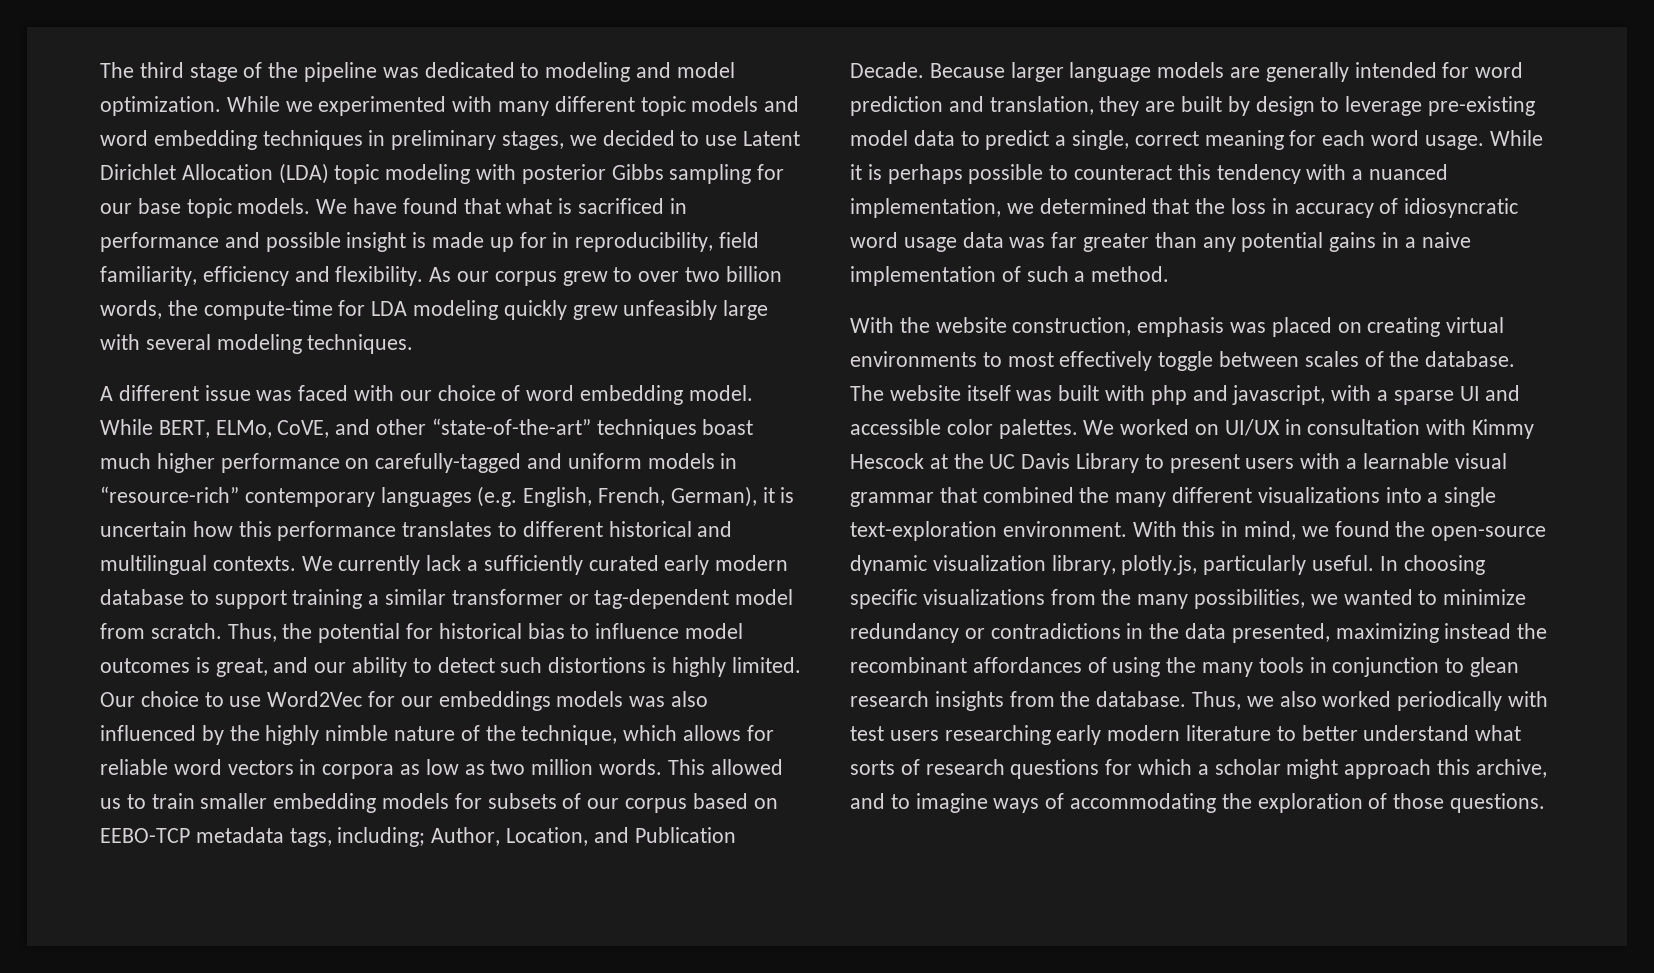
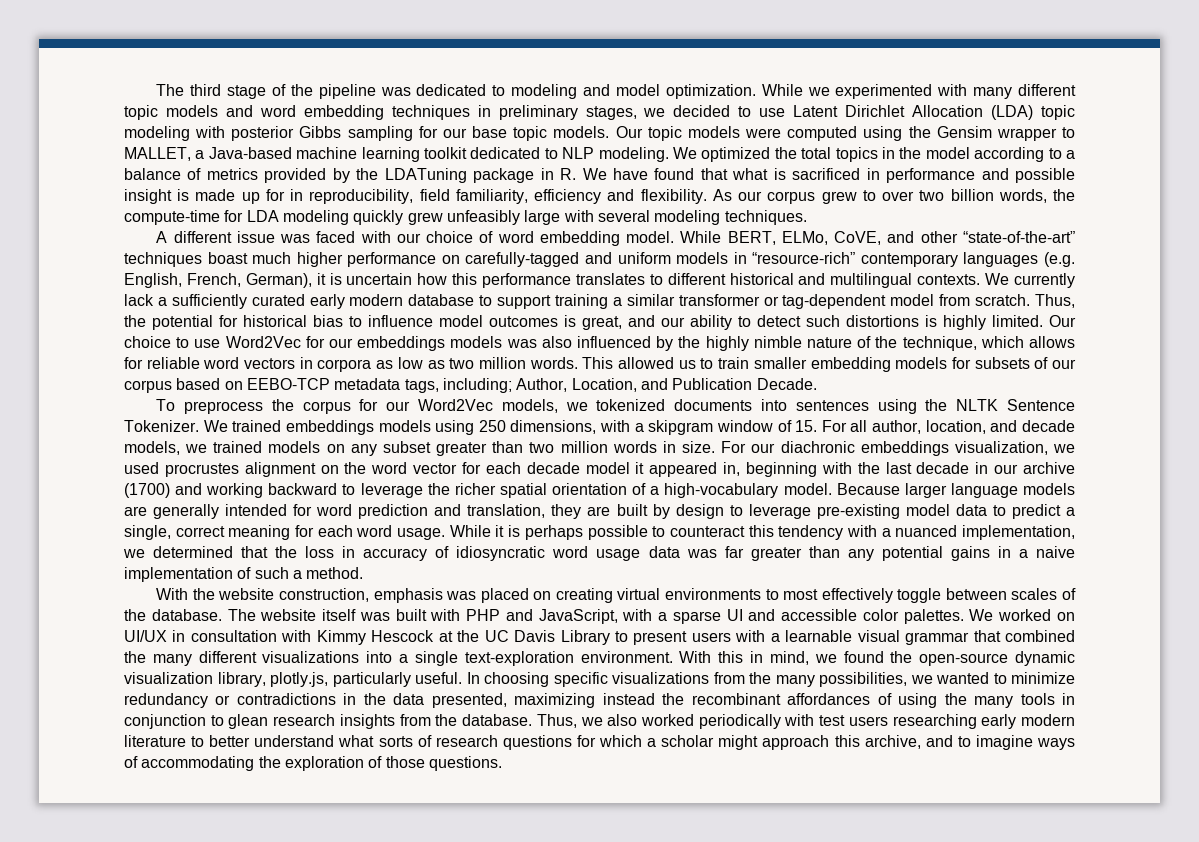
(311, 206) none -> [615,126,1075,141] [124,147,1075,162] [124,168,577,183] Our topic models were computed using the Gensim wrapper to MALLET, a Java-based machine learning toolkit dedicated to NLP modeling. We optimized the total topics in the model according to a balance of metrics provided by the LDATuning package in R.
(924, 70) none -> [156,399,1075,414] [124,420,1076,435] [124,441,1075,456] [124,462,1076,477] [124,483,832,498] // To preprocess the corpus for our Word2Vec models, we tokenized documents into sentences using the NLTK Sentence Tokenizer. We trained embeddings models using 250 dimensions, with a skipgram window of 15. For all author, location, and decade models, we trained models on any subset greater than two million words in size. For our diachronic embeddings visualization, we used procrustes alignment on the word vector for each decade model it appeared in, beginning with the last decade in our archive (1700) and working backward to leverage the richer spatial orientation of a high-vocabulary model.
[1150,385,1326,405] php and javascript, -> [466,609,618,624] PHP and JavaScript,

